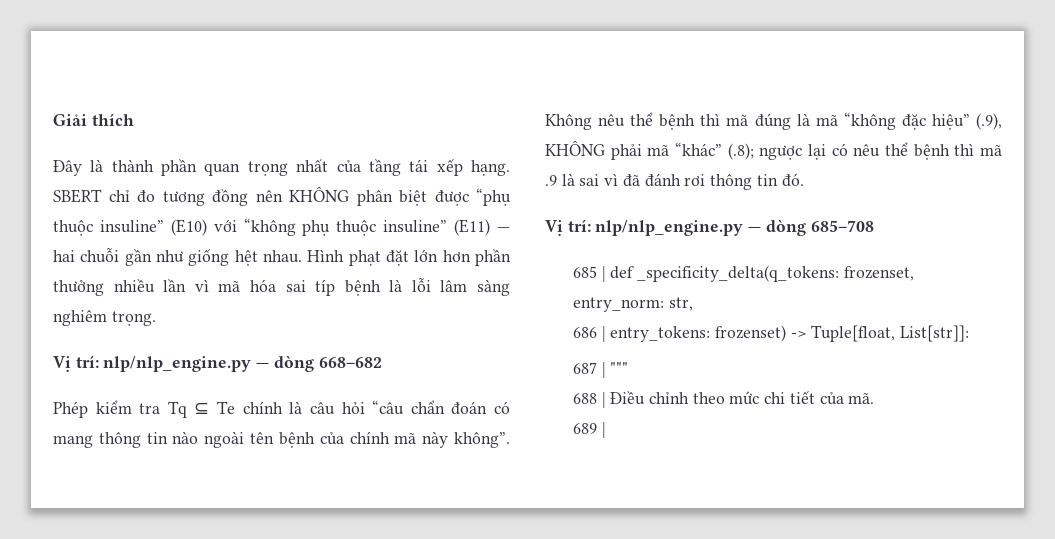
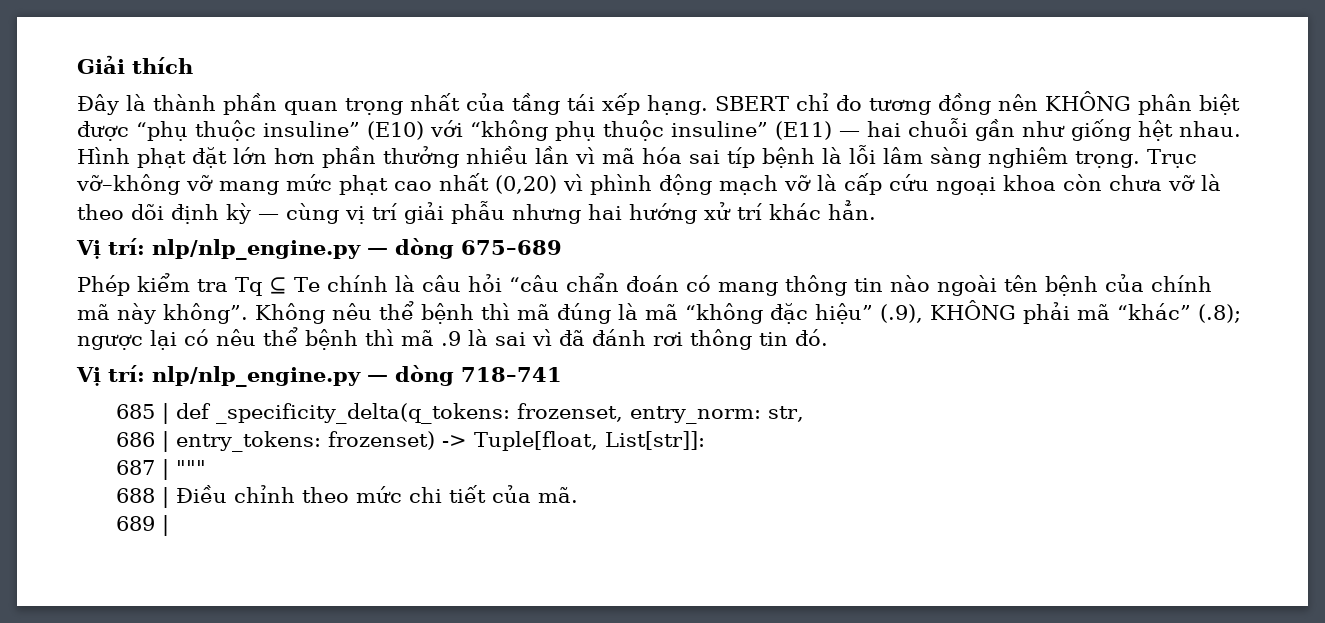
[53,355,382,372] // Vị trí: nlp/nlp_engine.py — dòng 668–682 -> [1147,149,1197,168] [76,173,1221,195] [77,200,876,224] [76,238,562,260] Trục vỡ–không vỡ mang mức phạt cao nhất (0,20) vì phình động mạch vỡ là cấp cứu ngoại khoa còn chưa vỡ là theo dõi định kỳ — cùng vị trí giải phẫu nhưng hai hướng xử trí khác hẳn. // Vị trí: nlp/nlp_engine.py — dòng 675–689
[810,220,874,232] 685–708 -> [461,367,562,382] 718–741

